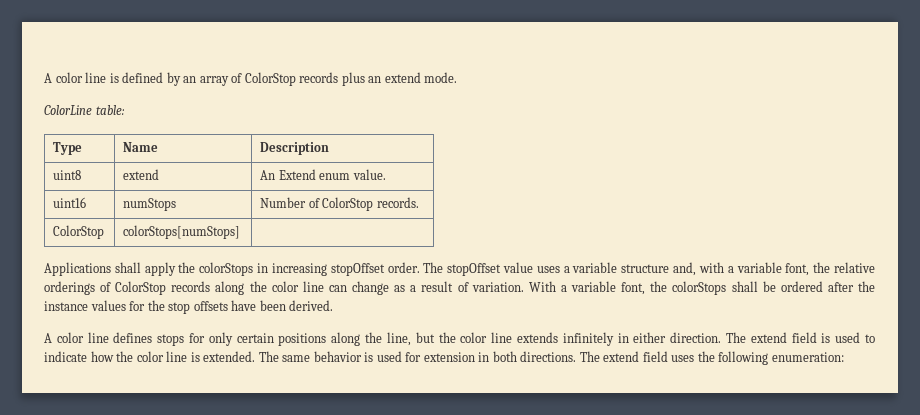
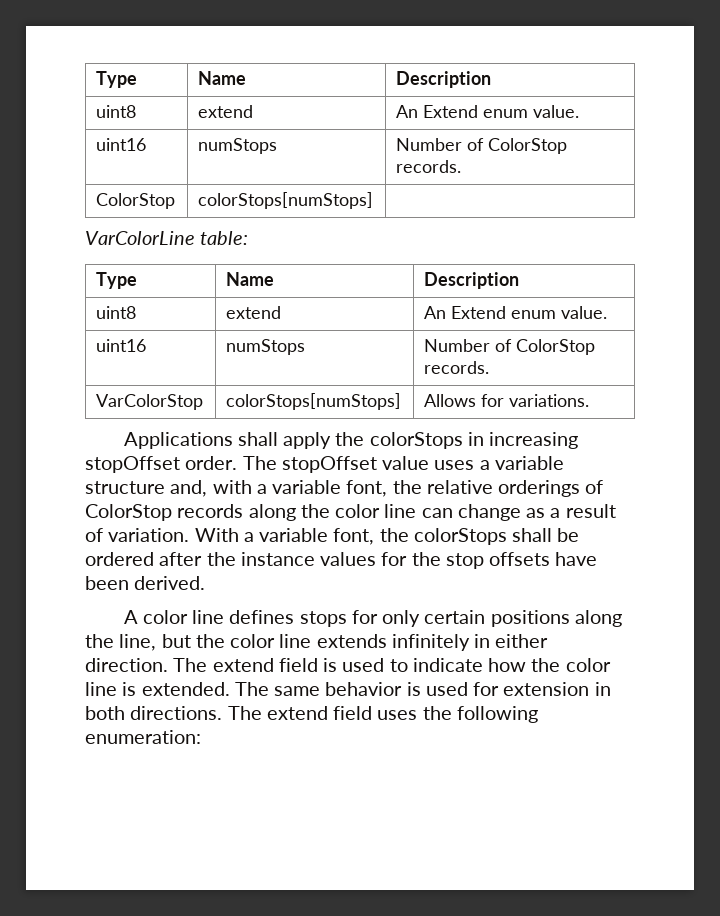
[44,72,458,86] [44,105,125,115] A color line is defined by an array of ColorStop records plus an extend mode. // ColorLine table: // -> (96, 79) none
(241, 232) none -> [85,231,249,245] [96,272,138,289] [226,272,275,286] [424,272,520,289] [96,306,137,319] [226,306,282,319] [424,306,608,319] [96,339,147,352] [226,339,306,355] [424,339,596,355] [424,361,490,374] [96,394,204,410] [226,393,402,410] [424,394,590,407] // VarColorLine table: // Type | Name | Description // uint8 | extend | An Extend enum value. // uint16 | numStops | Number of ColorStop records. // VarColorStop | colorStops[numStops] | Allows for variations.

